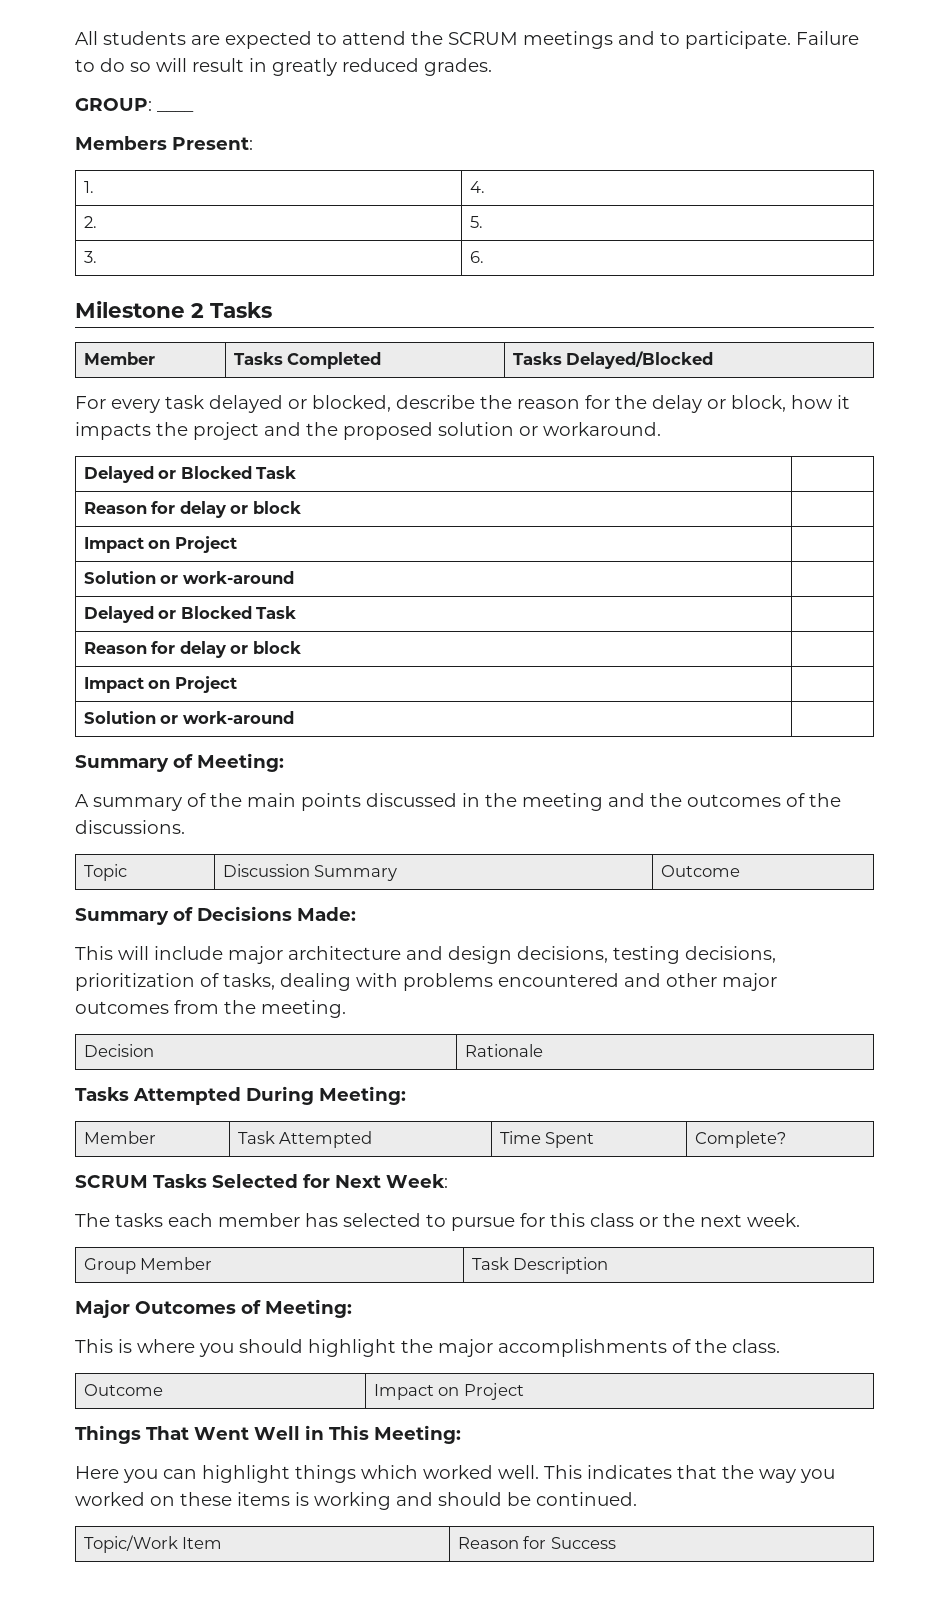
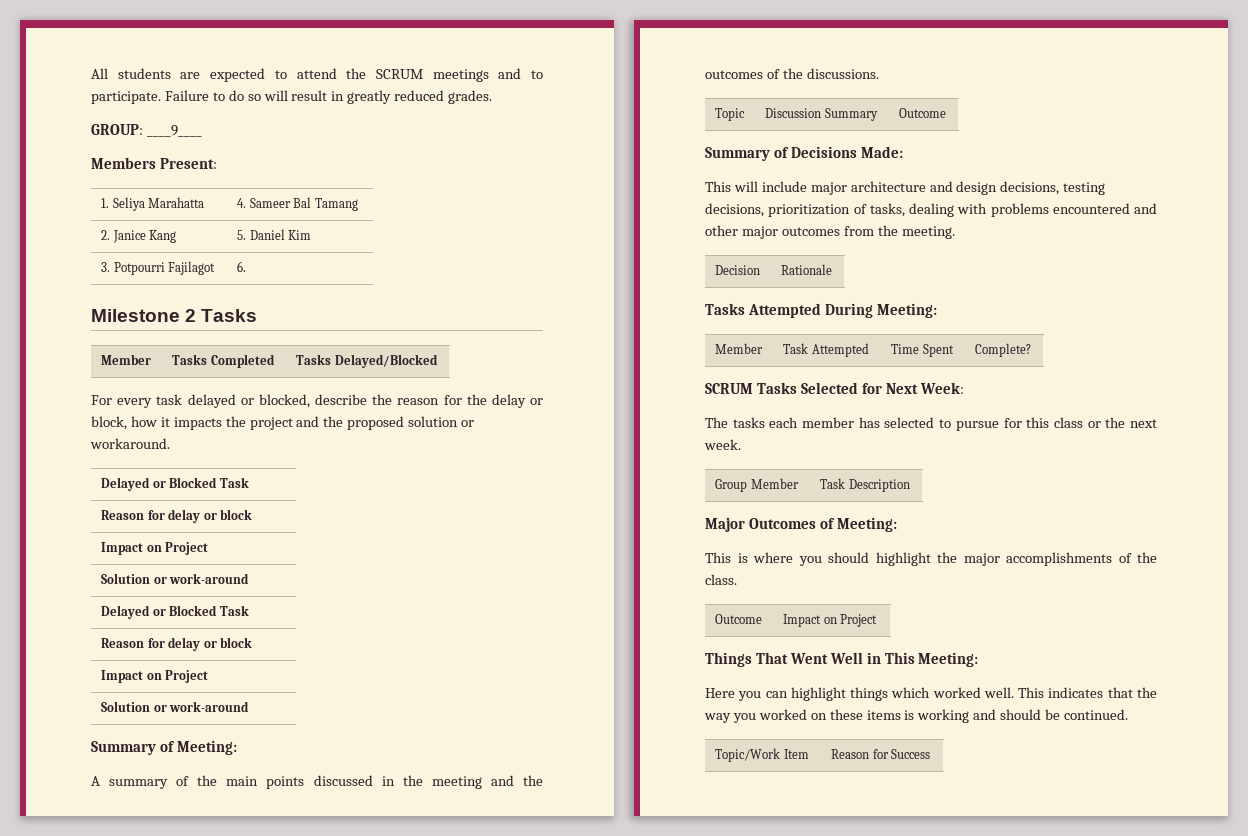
[157,111,194,112] ____ -> [146,125,202,137] ____9____
(95, 187) none -> [112,197,205,211] Seliya Marahatta
(486, 187) none -> [249,197,358,211] Sameer Bal Tamang
(98, 222) none -> [112,230,177,243] Janice Kang
(484, 222) none -> [249,229,312,240] Daniel Kim
(98, 257) none -> [113,261,216,275] Potpourri Fajilagot

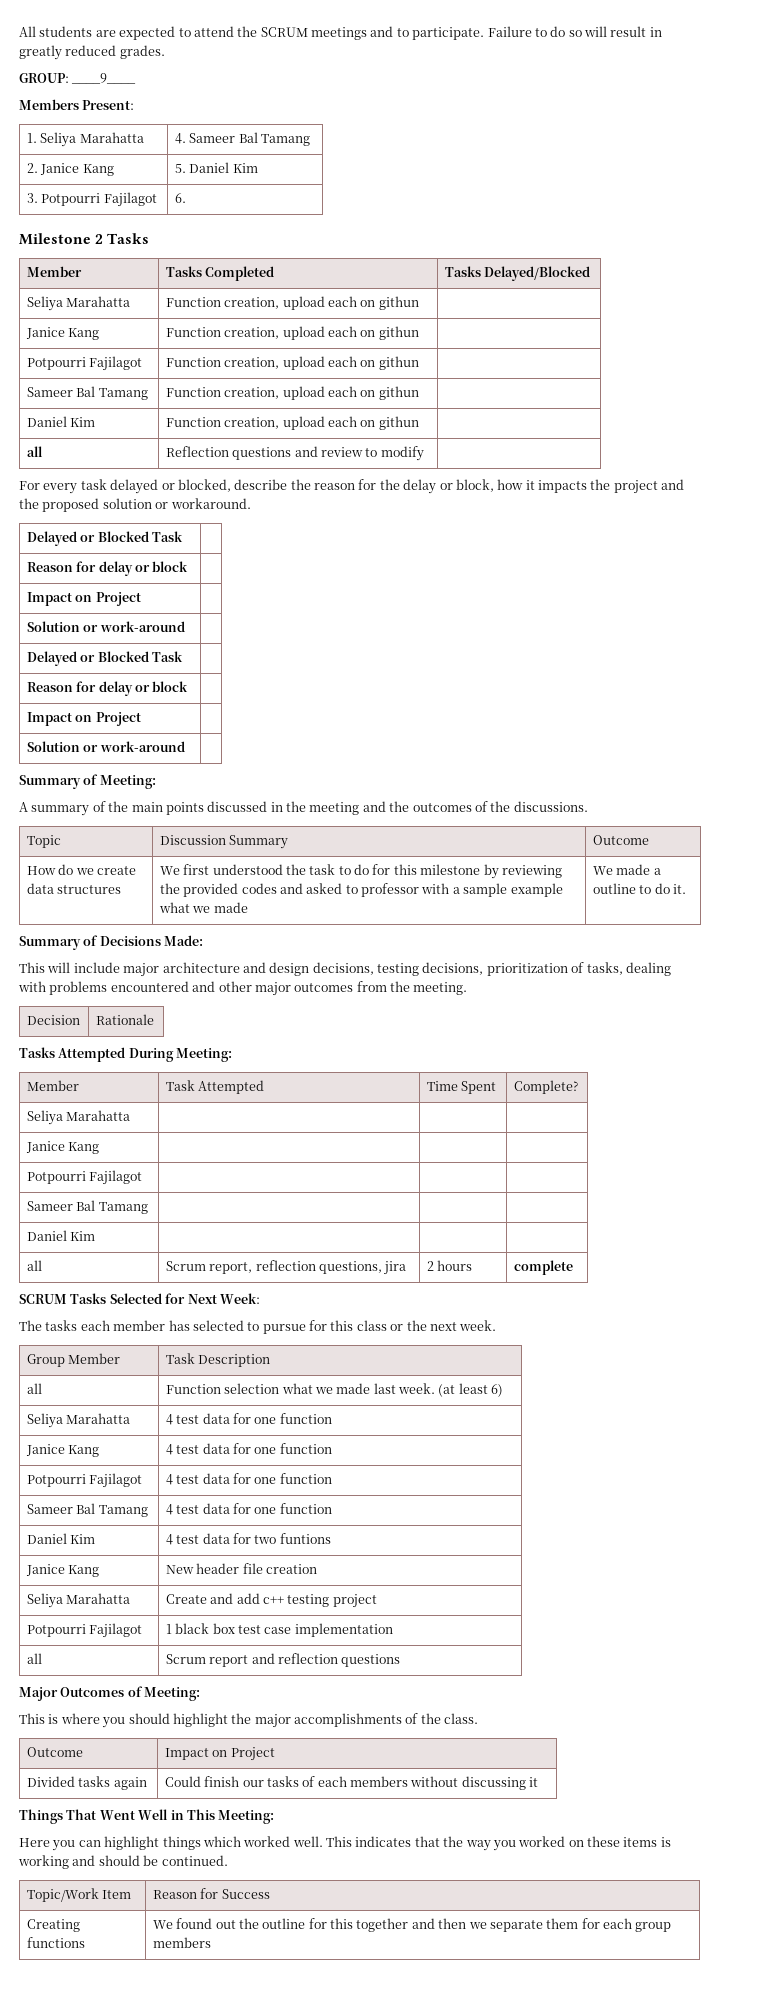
(438, 361) none -> [26,296,131,311] [165,296,419,310] [25,327,100,340] [165,326,419,340] [26,356,143,371] [165,356,419,370] [26,386,148,400] [165,386,419,400] [26,416,96,427] [165,416,419,430] [26,446,43,457] [165,446,424,461] // Seliya Marahatta | Function creation, upload each on githun | // Janice Kang | Function creation, upload each on githun | // Potpourri Fajilagot | Function creation, upload each on githun | // Sameer Bal Tamang | Function creation, upload each on githun | // Daniel Kim | Function creation, upload each on githun | // all | Reflection questions and review to modify |
(947, 113) none -> [26,864,136,875] [26,883,122,894] [159,864,562,879] [159,883,563,897] [158,902,248,913] [592,864,661,875] [592,883,686,894] // How do we create data structures | We first understood the task to do for this milestone by reviewing the provided codes and asked to professor with a sample example what we made | We made a outline to do it.
(1032, 350) none -> [26,1110,131,1125] [25,1141,100,1154] [26,1170,143,1185] [26,1200,148,1214] [26,1230,96,1241] [26,1260,42,1271] [165,1260,407,1275] [426,1260,473,1271] [513,1260,573,1275] // Seliya Marahatta | | | // Janice Kang | | | // Potpourri Fajilagot | | | // Sameer Bal Tamang | | | // Daniel Kim | | | // all | Scrum report, reflection questions, jira | 2 hours | complete
(910, 485) none -> [26,1383,42,1394] [165,1383,504,1397] [26,1413,131,1428] [165,1413,332,1425] [25,1444,100,1457] [165,1443,332,1455] [26,1473,143,1488] [165,1473,332,1485] [26,1503,148,1517] [165,1503,332,1515] [26,1533,96,1544] [165,1533,331,1545] [25,1564,100,1577] [165,1563,317,1574] [26,1593,131,1608] [165,1593,377,1608] [26,1623,143,1638] [165,1623,393,1637] [26,1653,42,1664] [165,1653,401,1667] // all | Function selection what we made last week. (at least 6) // Seliya Marahatta | 4 test data for one function // Janice Kang | 4 test data for one function // Potpourri Fajilagot | 4 test data for one function // Sameer Bal Tamang | 4 test data for one function // Daniel Kim | 4 test data for two funtions // Janice Kang | New header file creation // Seliya Marahatta | Create and add c++ testing project // Potpourri Fajilagot | 1 black box test case implementation // all | Scrum report and reflection questions
(878, 620) none -> [26,1776,147,1790] [164,1776,539,1790] // Divided tasks again | Could finish our tasks of each members without discussing it
(931, 754) none -> [26,1919,80,1932] [26,1937,85,1948] [152,1918,672,1932] [152,1937,211,1948] // Creating functions | We found out the outline for this together and then we separate them for each group members

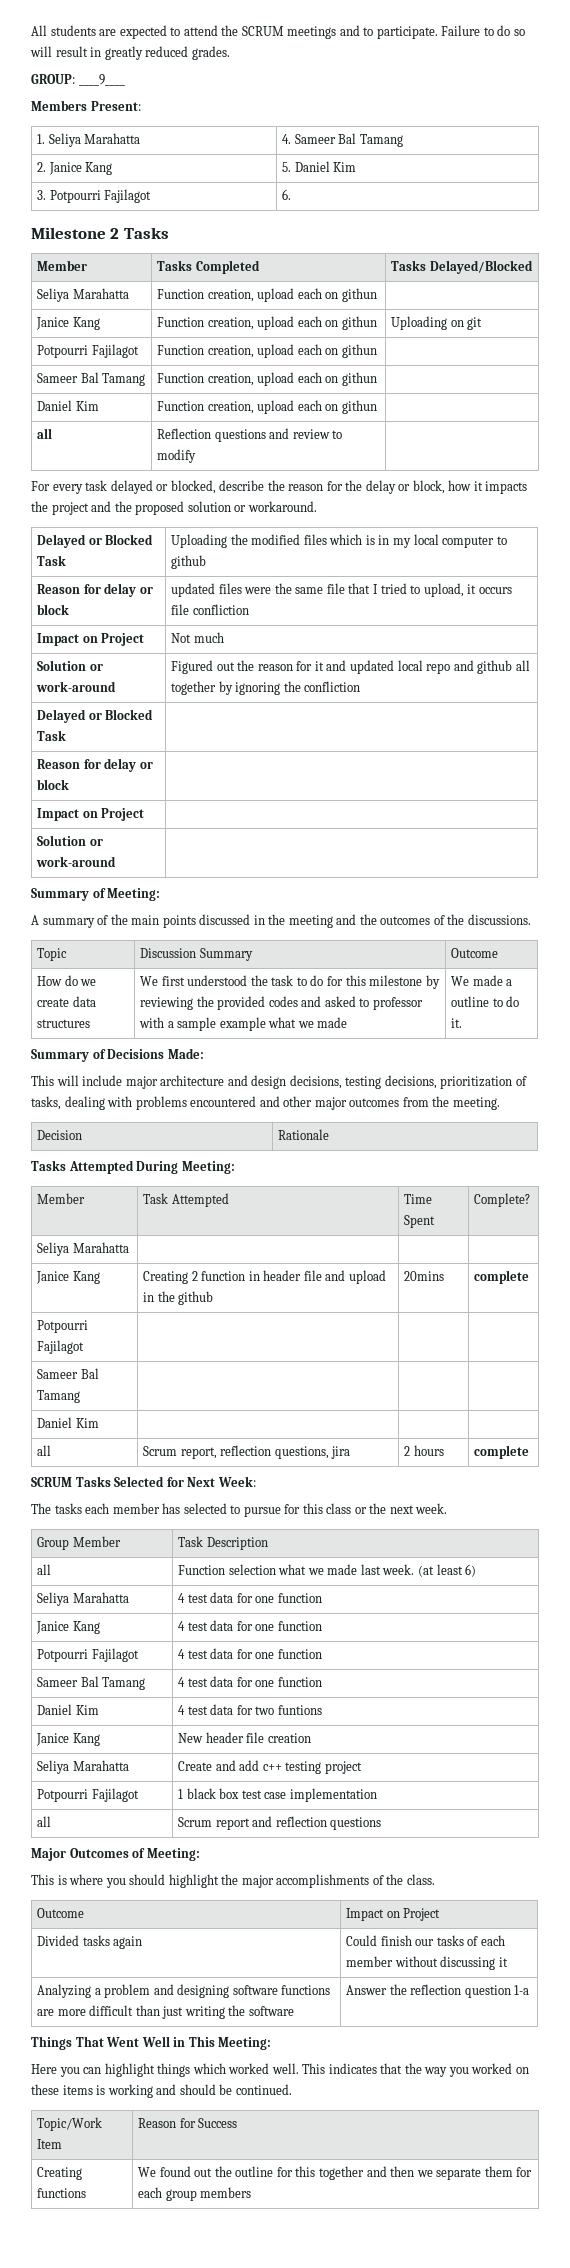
(419, 333) none -> [391,316,483,330] Uploading on git
[26,561,189,576] [26,592,141,606] [26,621,185,632] // Reason for delay or block | // Impact on Project | // Solution or work-around | -> [171,534,507,548] [171,555,207,569] [37,583,153,597] [37,604,70,615] [171,583,512,597] [171,604,249,615] [37,633,145,646] [171,632,224,643] [37,660,103,671] [36,681,117,692] [171,660,530,674] [171,681,361,695] Uploading the modified files which is in my local computer to github // Reason for delay or block | updated files were the same file that I tried to upload, it occurs file confliction // Impact on Project | Not much // Solution or work-around | Figured out the reason for it and updated local repo and github all together by ignoring the confliction
(100, 1148) | | -> [143,1270,386,1284] [143,1291,214,1305] [404,1271,445,1281] [474,1270,530,1284] Creating 2 function in header file and upload in the github | 20mins | complete
[350,1776,409,1787] members -> [346,1956,394,1967] member
(539, 1782) none -> [37,1984,331,1998] [37,2005,294,2019] [346,1984,530,1998] // Analyzing a problem and designing software functions are more difficult than just writing the software | Answer the reflection question 1-a

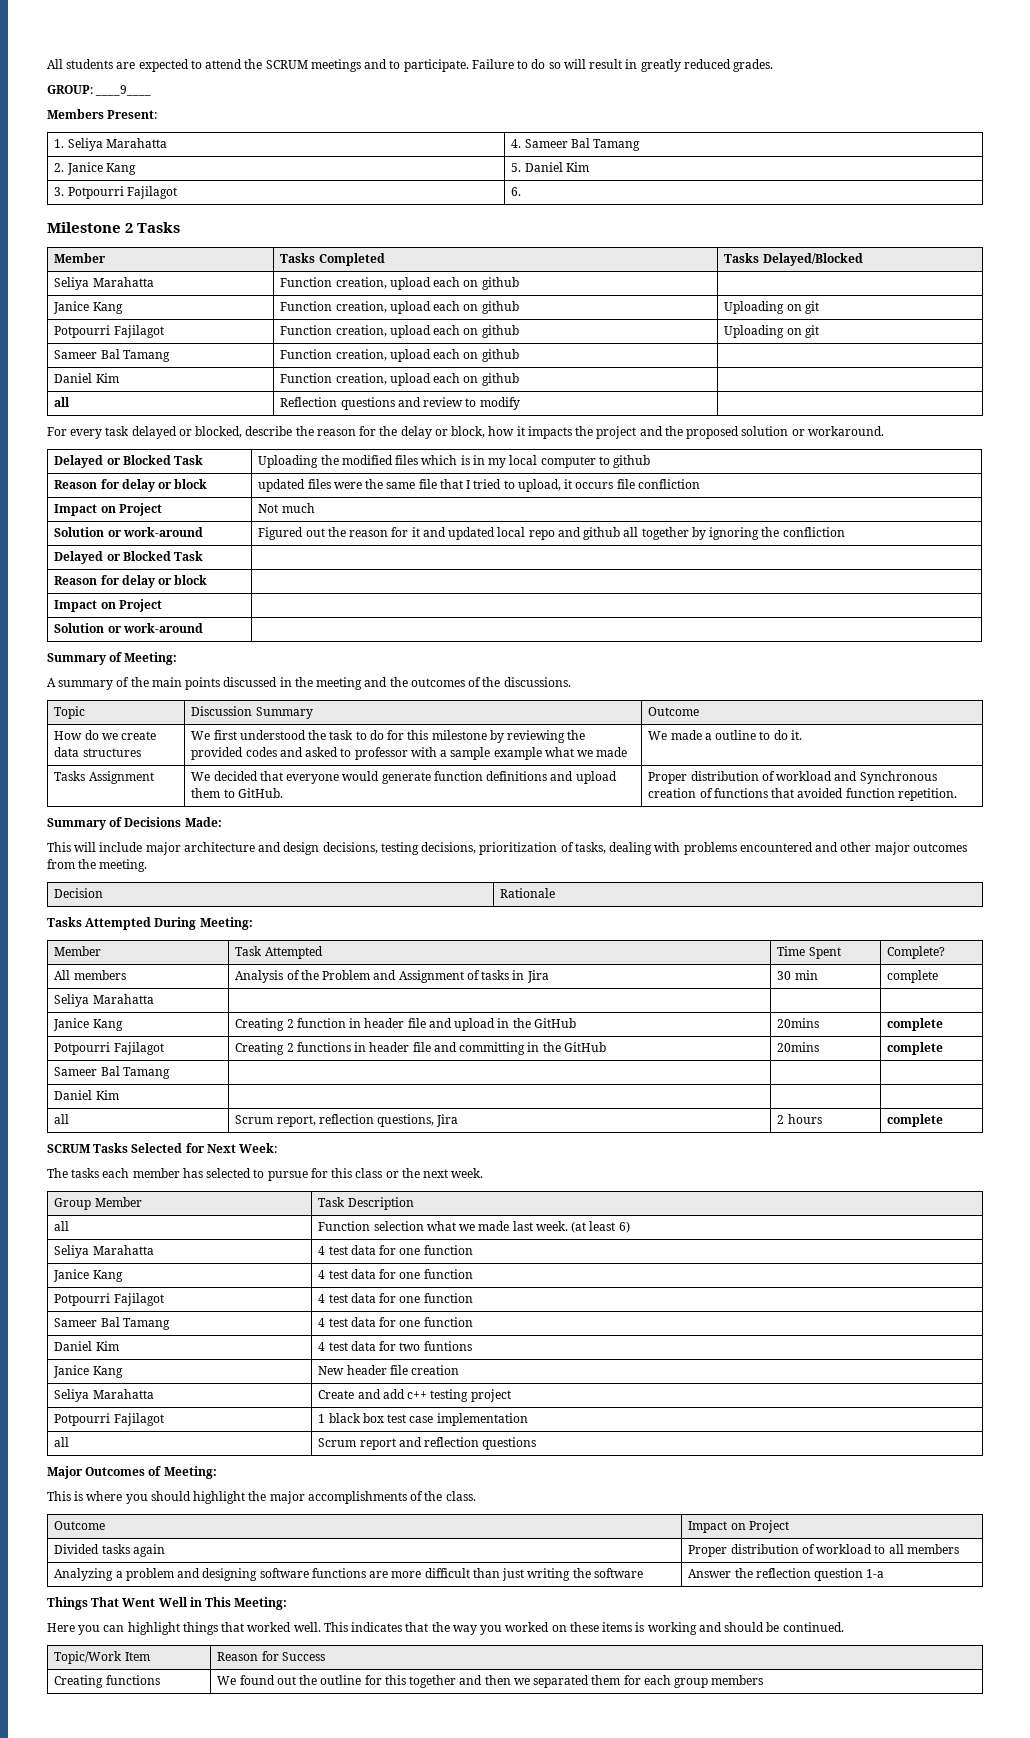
[341,288,377,302] githun -> [481,277,519,290] github
[341,316,377,330] githun -> [481,301,519,314] github
[341,344,377,358] githun | -> [481,325,519,338] [724,325,819,338] github | Uploading on git
[341,372,377,386] githun -> [481,349,519,362] github
[341,400,377,414] githun -> [481,373,519,386] github
(463, 1023) none -> [54,771,154,784] [191,771,617,784] [191,788,283,798] [648,771,937,784] [648,788,957,801] // Tasks Assignment | We decided that everyone would generate function definitions and upload them to GitHub. | Proper distribution of workload and Synchronous creation of functions that avoided function repetition.
(531, 1200) none -> [54,970,126,980] [235,970,549,983] [777,970,818,980] [887,970,939,983] // All members | Analysis of the Problem and Assignment of tasks in Jira | 30 min | complete
[178,1291,214,1305] github -> [533,1018,576,1028] GitHub
(85, 1347) | | -> [235,1042,606,1055] [777,1042,820,1052] [887,1042,944,1055] Creating 2 functions in header file and committing in the GitHub | 20mins | complete
[331,1446,351,1459] jira -> [436,1114,459,1127] Jira
[346,1935,505,1946] [346,1956,508,1970] Could finish our tasks of each member without discussing it -> [688,1544,959,1557] Proper distribution of workload to all members
[192,2063,226,2074] which -> [221,1622,245,1632] that
[436,2168,482,2180] separate -> [533,1675,590,1688] separated

